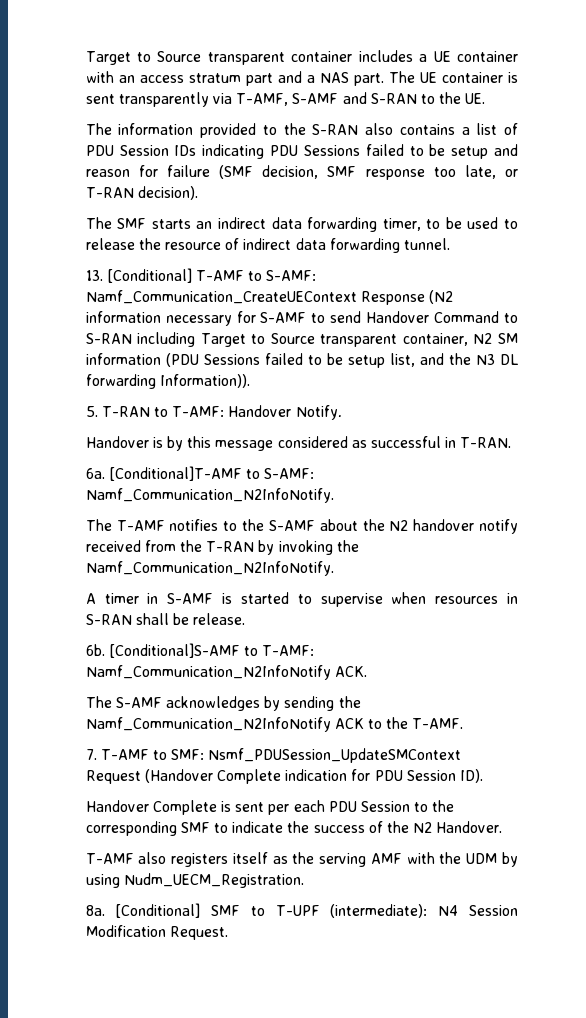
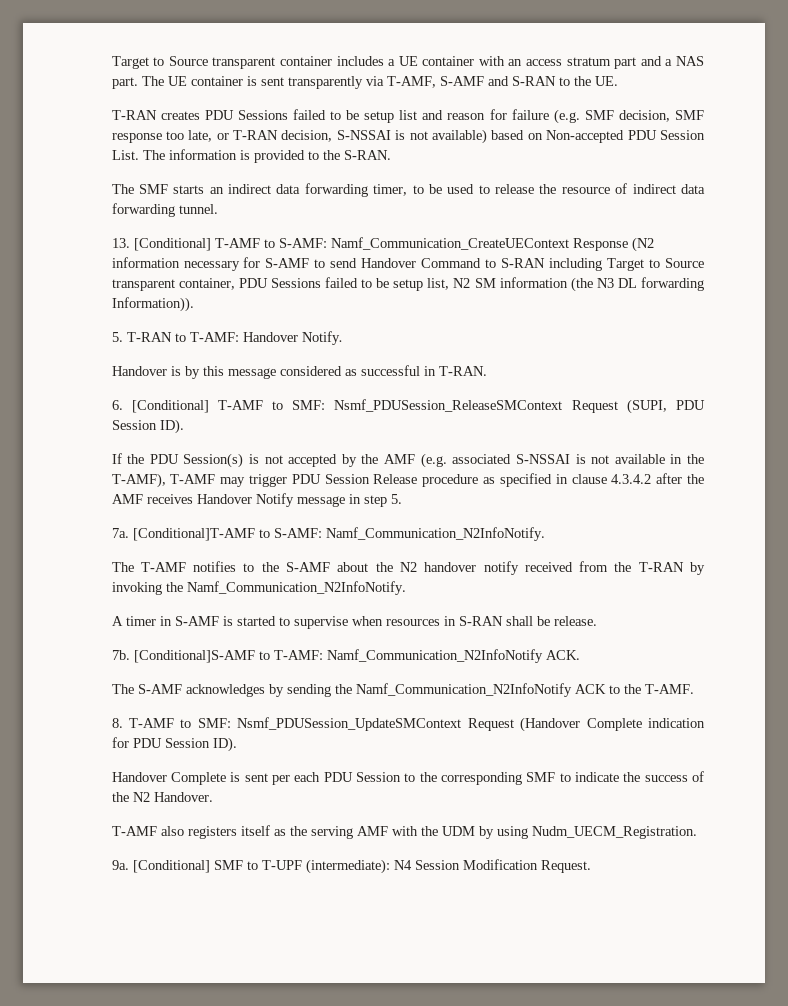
[85,123,518,138] [85,144,489,159] The information provided to the S-RAN also contains a list of PDU Session IDs indicating PDU Sessions failed to be setup -> [111,109,418,123] T-RAN creates PDU Sessions failed to be setup list
[219,165,254,179] (SMF -> [553,109,614,124] (e.g. SMF
[137,186,198,200] decision). -> [281,129,705,144] [111,149,391,163] decision, S-NSSAI is not available) based on Non-accepted PDU Session List. The information is provided to the S-RAN.
[473,333,518,344] [85,353,199,367] N2 SM information (PDU -> [238,278,268,288] PDU
[419,353,471,365] and the -> [453,277,593,292] N2 SM information (the
[85,468,105,479] 6a. -> [111,399,705,414] [111,419,184,434] [111,453,704,468] [111,473,704,488] [111,493,402,507] [111,528,129,538] 6. [Conditional] T-AMF to SMF: Nsmf_PDUSession_ReleaseSMContext Request (SUPI, PDU Session ID). // If the PDU Session(s) is not accepted by the AMF (e.g. associated S-NSSAI is not available in the T-AMF), T-AMF may trigger PDU Session Release procedure as specified in clause 4.3.4.2 after the AMF receives Handover Notify message in step 5. // 7a.
[85,644,105,656] 6b. -> [111,650,130,660] 7b.
[85,749,97,760] 7. -> [111,718,123,728] 8.
[85,905,105,916] 8a. -> [111,860,129,870] 9a.

